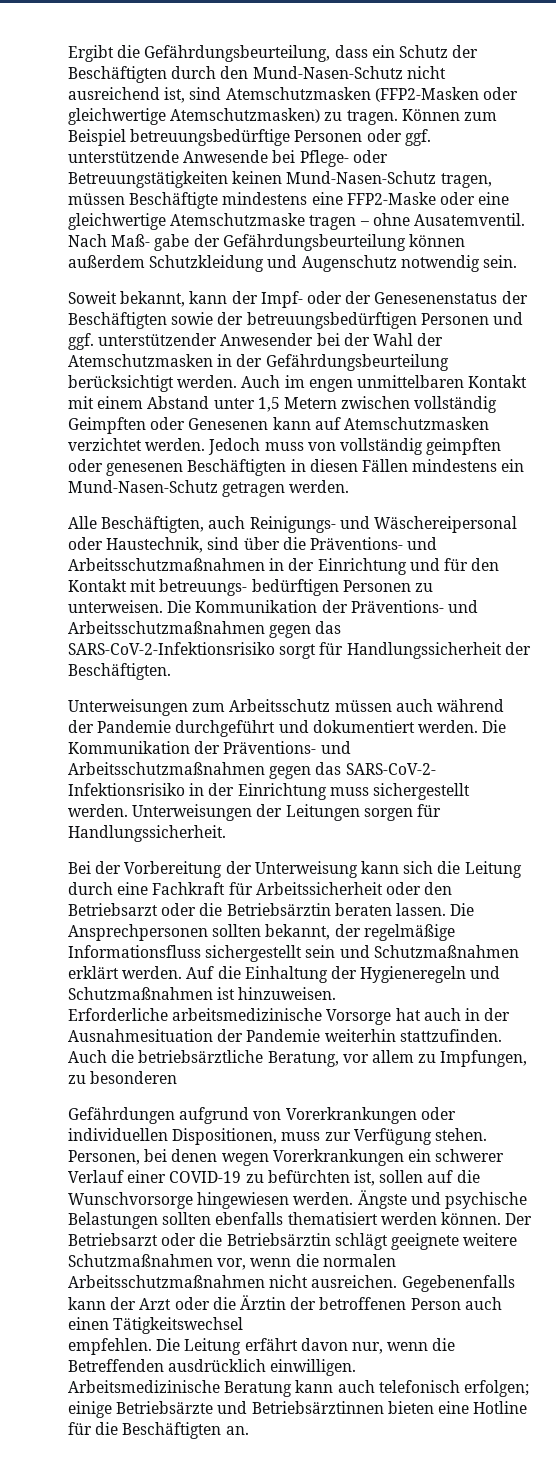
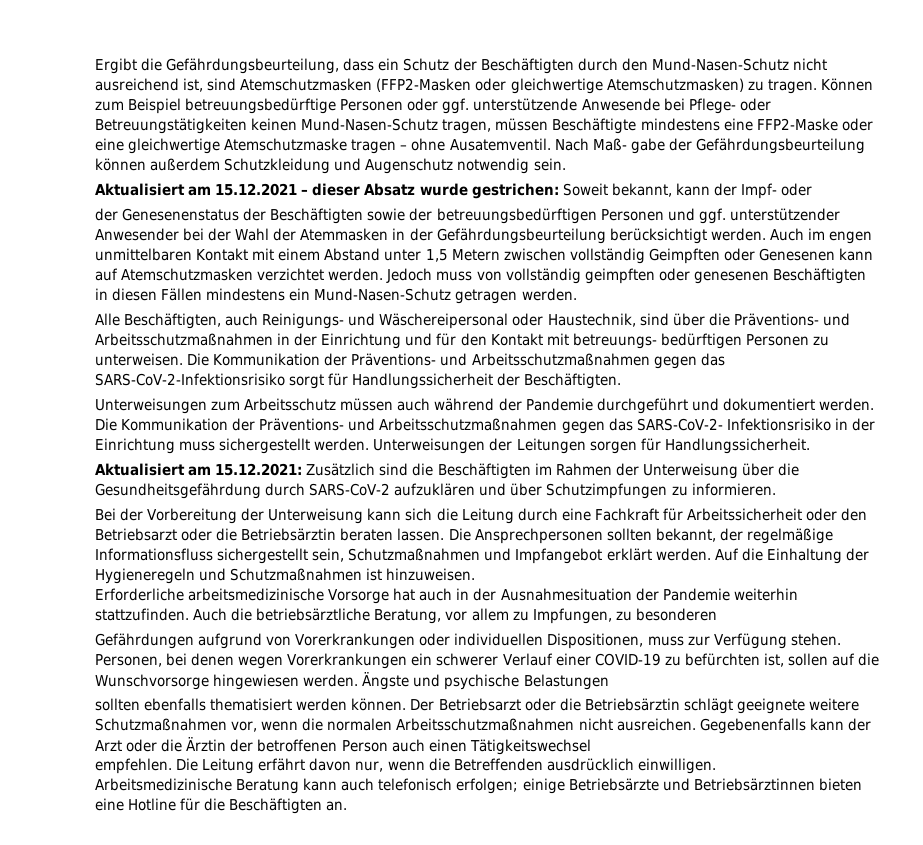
(518, 261) none -> [95,183,559,199] Aktualisiert am 15.12.2021 – dieser Absatz wurde gestrichen:
(343, 297) none -> (812, 189) //
[68,354,214,367] Atemschutzmasken -> [300,228,389,241] Atemmasken
(227, 833) none -> [95,463,799,479] [95,483,776,499] // Aktualisiert am 15.12.2021: Zusätzlich sind die Beschäftigten im Rahmen der Unterweisung über die Gesundheitsgefährdung durch SARS-CoV-2 aufzuklären und über Schutzimpfungen zu informieren.
[305,945,519,958] sein und Schutzmaßnahmen -> [312,548,603,564] sein, Schutzmaßnahmen und Impfangebot
(159, 1220) none -> (609, 682) //

